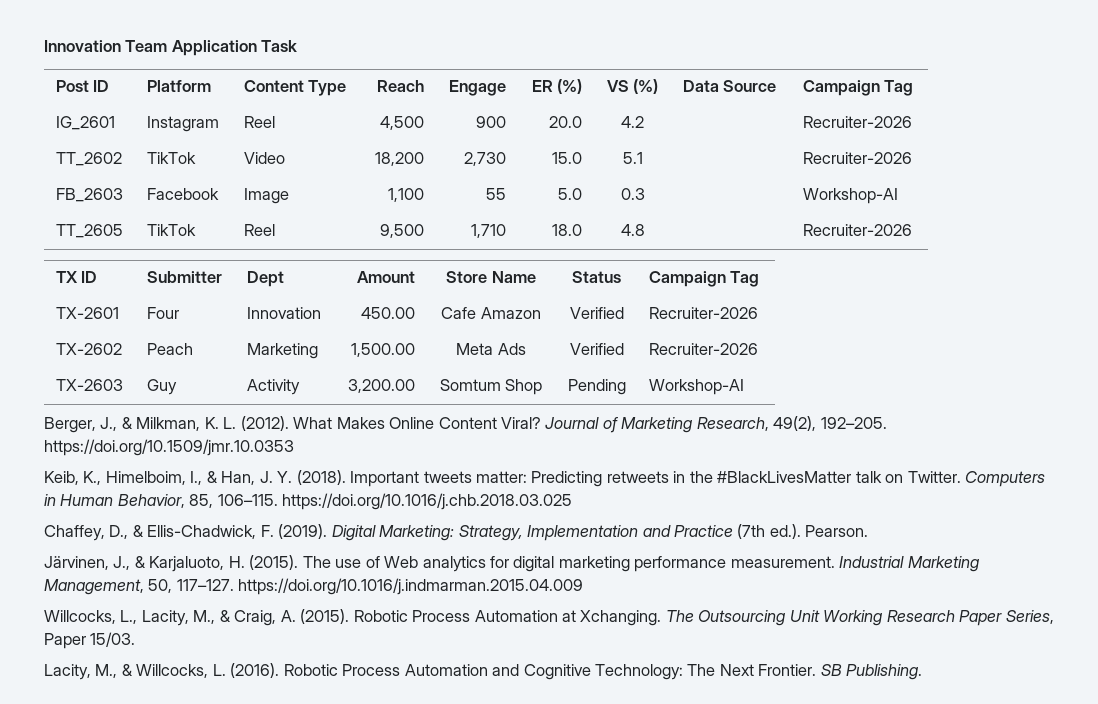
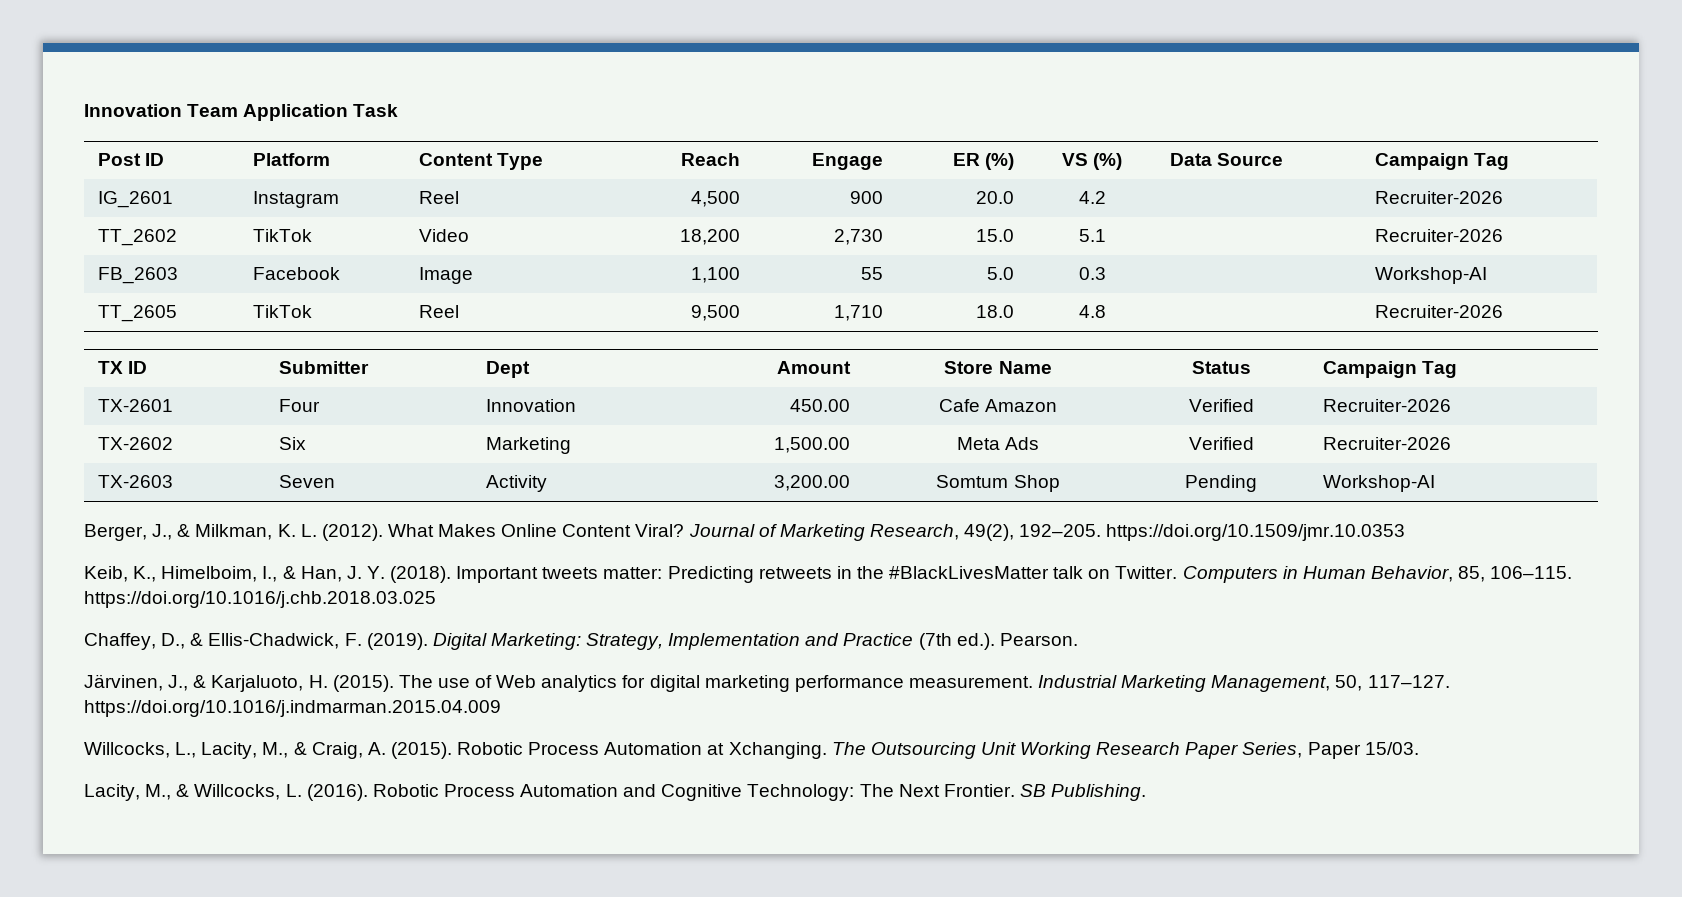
[146,343,193,355] Peach -> [278,437,306,450] Six
[146,379,177,395] Guy -> [278,475,335,488] Seven

